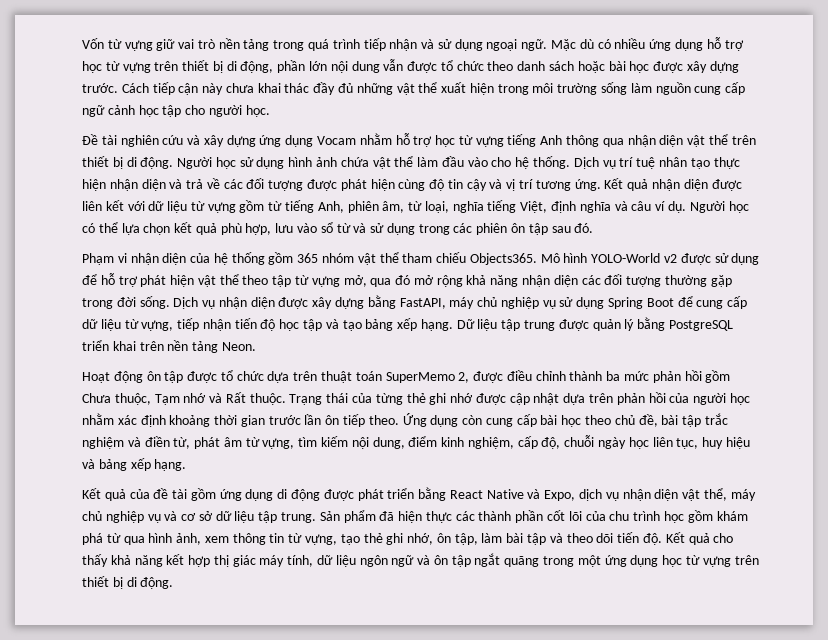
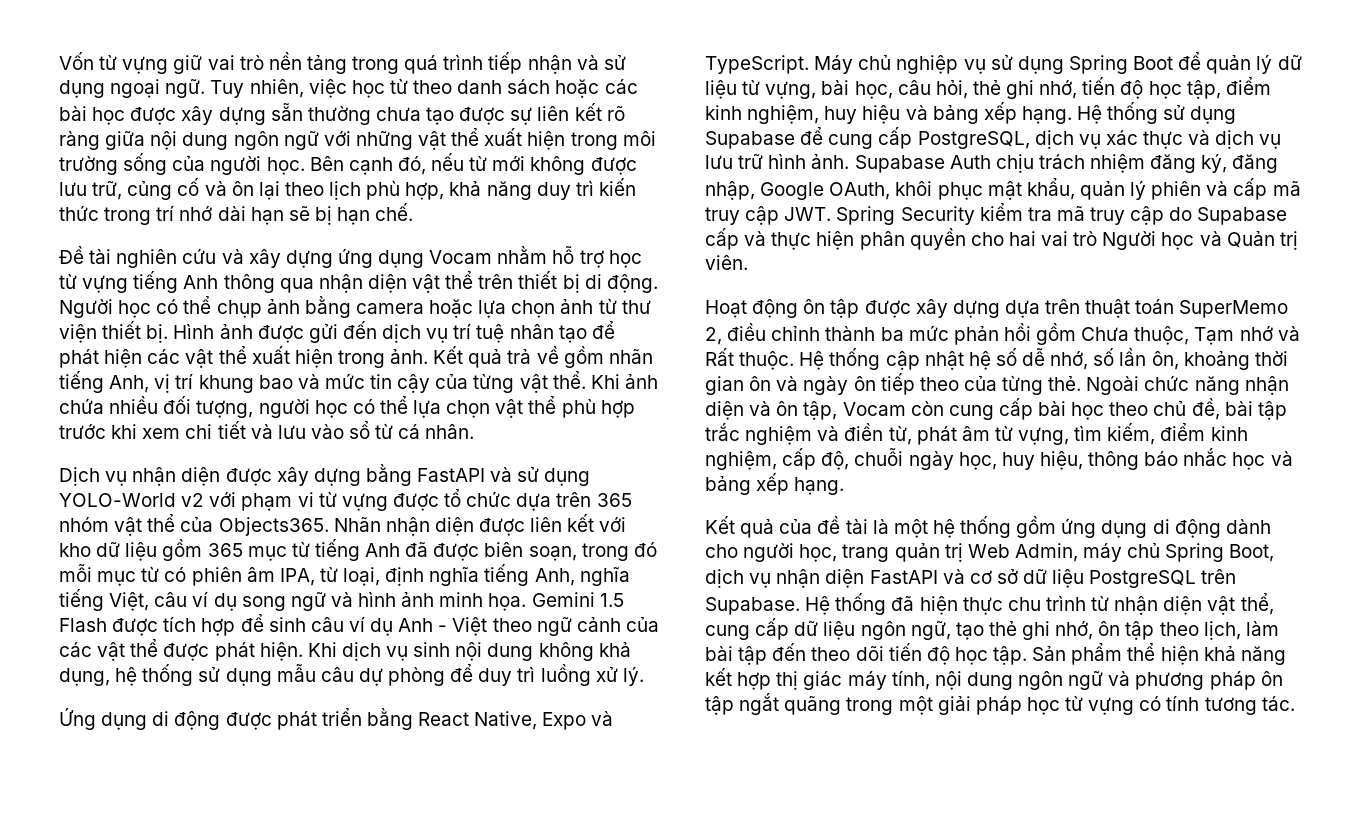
[551,37,744,51] [82,59,484,73] Mặc dù có nhiều ứng dụng hỗ trợ học từ vựng trên thiết bị di động, phần lớn nội dung vẫn được tổ chức -> [210,78,408,98] Tuy nhiên, việc học từ
(605, 67) none -> [604,79,638,94] các
[82,82,354,95] trước. Cách tiếp cận này chưa khai thác đầy đủ -> [270,103,625,125] [59,131,351,150] sẵn thường chưa tạo được sự liên kết rõ ràng giữa nội dung ngôn ngữ với
[630,82,746,95] [82,105,270,117] làm nguồn cung cấp ngữ cảnh học tập cho người học. -> [172,153,637,175] [59,178,636,200] [59,203,414,225] của người học. Bên cạnh đó, nếu từ mới không được lưu trữ, củng cố và ôn lại theo lịch phù hợp, khả năng duy trì kiến thức trong trí nhớ dài hạn sẽ bị hạn chế.
[239,156,599,169] sử dụng hình ảnh chứa vật thể làm đầu vào cho hệ thống. Dịch -> [156,296,651,318] [59,321,422,343] có thể chụp ảnh bằng camera hoặc lựa chọn ảnh từ thư viện thiết bị. Hình ảnh được gửi đến dịch
[713,157,740,169] [82,178,742,191] [82,200,725,213] thực hiện nhận diện và trả về các đối tượng được phát hiện cùng độ tin cậy và vị trí tương ứng. Kết quả nhận diện được liên kết với dữ liệu từ vựng gồm từ tiếng Anh, phiên âm, từ loại, nghĩa tiếng Việt, định nghĩa và câu ví dụ. Người -> [591,321,615,339] [59,346,653,368] [59,371,658,393] [59,396,310,418] để phát hiện các vật thể xuất hiện trong ảnh. Kết quả trả về gồm nhãn tiếng Anh, vị trí khung bao và mức tin cậy của từng vật thể. Khi ảnh chứa nhiều đối tượng, người
[174,222,594,235] [82,252,760,265] [82,273,732,287] [82,296,170,309] kết quả phù hợp, lưu vào sổ từ và sử dụng trong các phiên ôn tập sau đó. // Phạm vi nhận diện của hệ thống gồm 365 nhóm vật thể tham chiếu Objects365. Mô hình YOLO-World v2 được sử dụng để hỗ trợ phát hiện vật thể theo tập từ vựng mở, qua đó mở rộng khả năng nhận diện các đối tượng thường gặp trong đời sống. -> [495,396,635,418] [59,421,475,439] vật thể phù hợp trước khi xem chi tiết và lưu vào sổ từ cá nhân. //
[399,297,475,309] FastAPI, máy -> [417,466,591,486] [59,489,632,511] [59,514,627,536] [59,539,657,561] [59,564,630,586] [59,589,624,611] [59,614,659,636] [59,639,631,661] [59,664,644,686] [59,707,614,730] [705,55,854,74] FastAPI và sử dụng YOLO-World v2 với phạm vi từ vựng được tổ chức dựa trên 365 nhóm vật thể của Objects365. Nhãn nhận diện được liên kết với kho dữ liệu gồm 365 mục từ tiếng Anh đã được biên soạn, trong đó mỗi mục từ có phiên âm IPA, từ loại, định nghĩa tiếng Anh, nghĩa tiếng Việt, câu ví dụ song ngữ và hình ảnh minh họa. Gemini 1.5 Flash được tích hợp để sinh câu ví dụ Anh - Việt theo ngữ cảnh của các vật thể được phát hiện. Khi dịch vụ sinh nội dung không khả dụng, hệ thống sử dụng mẫu câu dự phòng để duy trì luồng xử lý. // Ứng dụng di động được phát triển bằng React Native, Expo và TypeScript. Máy
[696,296,748,309] cung cấp -> [1206,54,1273,74] quản lý
[177,317,733,331] [82,340,256,353] tiếp nhận tiến độ học tập và tạo bảng xếp hạng. Dữ liệu tập trung được quản lý bằng PostgreSQL triển khai trên nền tảng Neon. -> [821,77,1271,99] [705,102,1237,124] [705,127,1282,149] [705,153,1279,173] [705,178,1301,200] [705,203,1288,225] [705,228,1298,250] [705,255,748,270] bài học, câu hỏi, thẻ ghi nhớ, tiến độ học tập, điểm kinh nghiệm, huy hiệu và bảng xếp hạng. Hệ thống sử dụng Supabase để cung cấp PostgreSQL, dịch vụ xác thực và dịch vụ lưu trữ hình ảnh. Supabase Auth chịu trách nhiệm đăng ký, đăng nhập, Google OAuth, khôi phục mật khẩu, quản lý phiên và cấp mã truy cập JWT. Spring Security kiểm tra mã truy cập do Supabase cấp và thực hiện phân quyền cho hai vai trò Người học và Quản trị viên.
[220,370,264,381] tổ chức -> [915,299,1000,318] xây dựng
[473,371,504,383] được -> (722, 336) none
[289,392,750,405] [82,413,459,427] Trạng thái của từng thẻ ghi nhớ được cập nhật dựa trên phản hồi của người học nhằm xác định khoảng thời gian trước lần ôn tiếp theo. Ứng dụng -> [799,348,1288,370] [705,373,1289,395] [705,401,906,420] Hệ thống cập nhật hệ số dễ nhớ, số lần ôn, khoảng thời gian ôn và ngày ôn tiếp theo của từng thẻ. Ngoài chức năng nhận diện và ôn tập, Vocam
[321,436,405,449] kiếm nội dung, -> [1107,423,1156,445] kiếm,
[628,437,750,449] học liên tục, huy hiệu -> [958,448,1266,470] học, huy hiệu, thông báo nhắc học
(188, 494) none -> [872,516,1012,538] là một hệ thống
[323,487,756,501] [82,511,161,523] được phát triển bằng React Native và Expo, dịch vụ nhận diện vật thể, máy chủ nghiệp vụ -> [1225,519,1271,534] [705,542,1275,562] [705,569,938,588] dành cho người học, trang quản trị Web Admin, máy chủ Spring Boot, dịch vụ nhận diện FastAPI
[258,510,748,523] [82,533,338,545] tập trung. Sản phẩm đã hiện thực các thành phần cốt lõi của chu trình học gồm khám phá từ qua hình ảnh, xem thông tin từ vựng, -> [1089,569,1237,588] [705,593,1274,615] [705,618,951,640] PostgreSQL trên Supabase. Hệ thống đã hiện thực chu trình từ nhận diện vật thể, cung cấp dữ liệu ngôn ngữ,
[454,533,478,545] tập, -> [1125,621,1241,640] tập theo lịch,
[549,533,563,543] và -> [772,643,807,661] đến
[642,532,734,545] [82,554,108,567] độ. Kết quả cho thấy -> [926,643,1199,665] độ học tập. Sản phẩm thể hiện
[317,555,356,567] dữ liệu -> [934,671,1013,690] nội dung
(431, 560) none -> [1135,671,1256,690] phương pháp
[604,555,759,567] [82,576,174,589] ứng dụng học từ vựng trên thiết bị di động. -> [937,695,1295,715] giải pháp học từ vựng có tính tương tác.

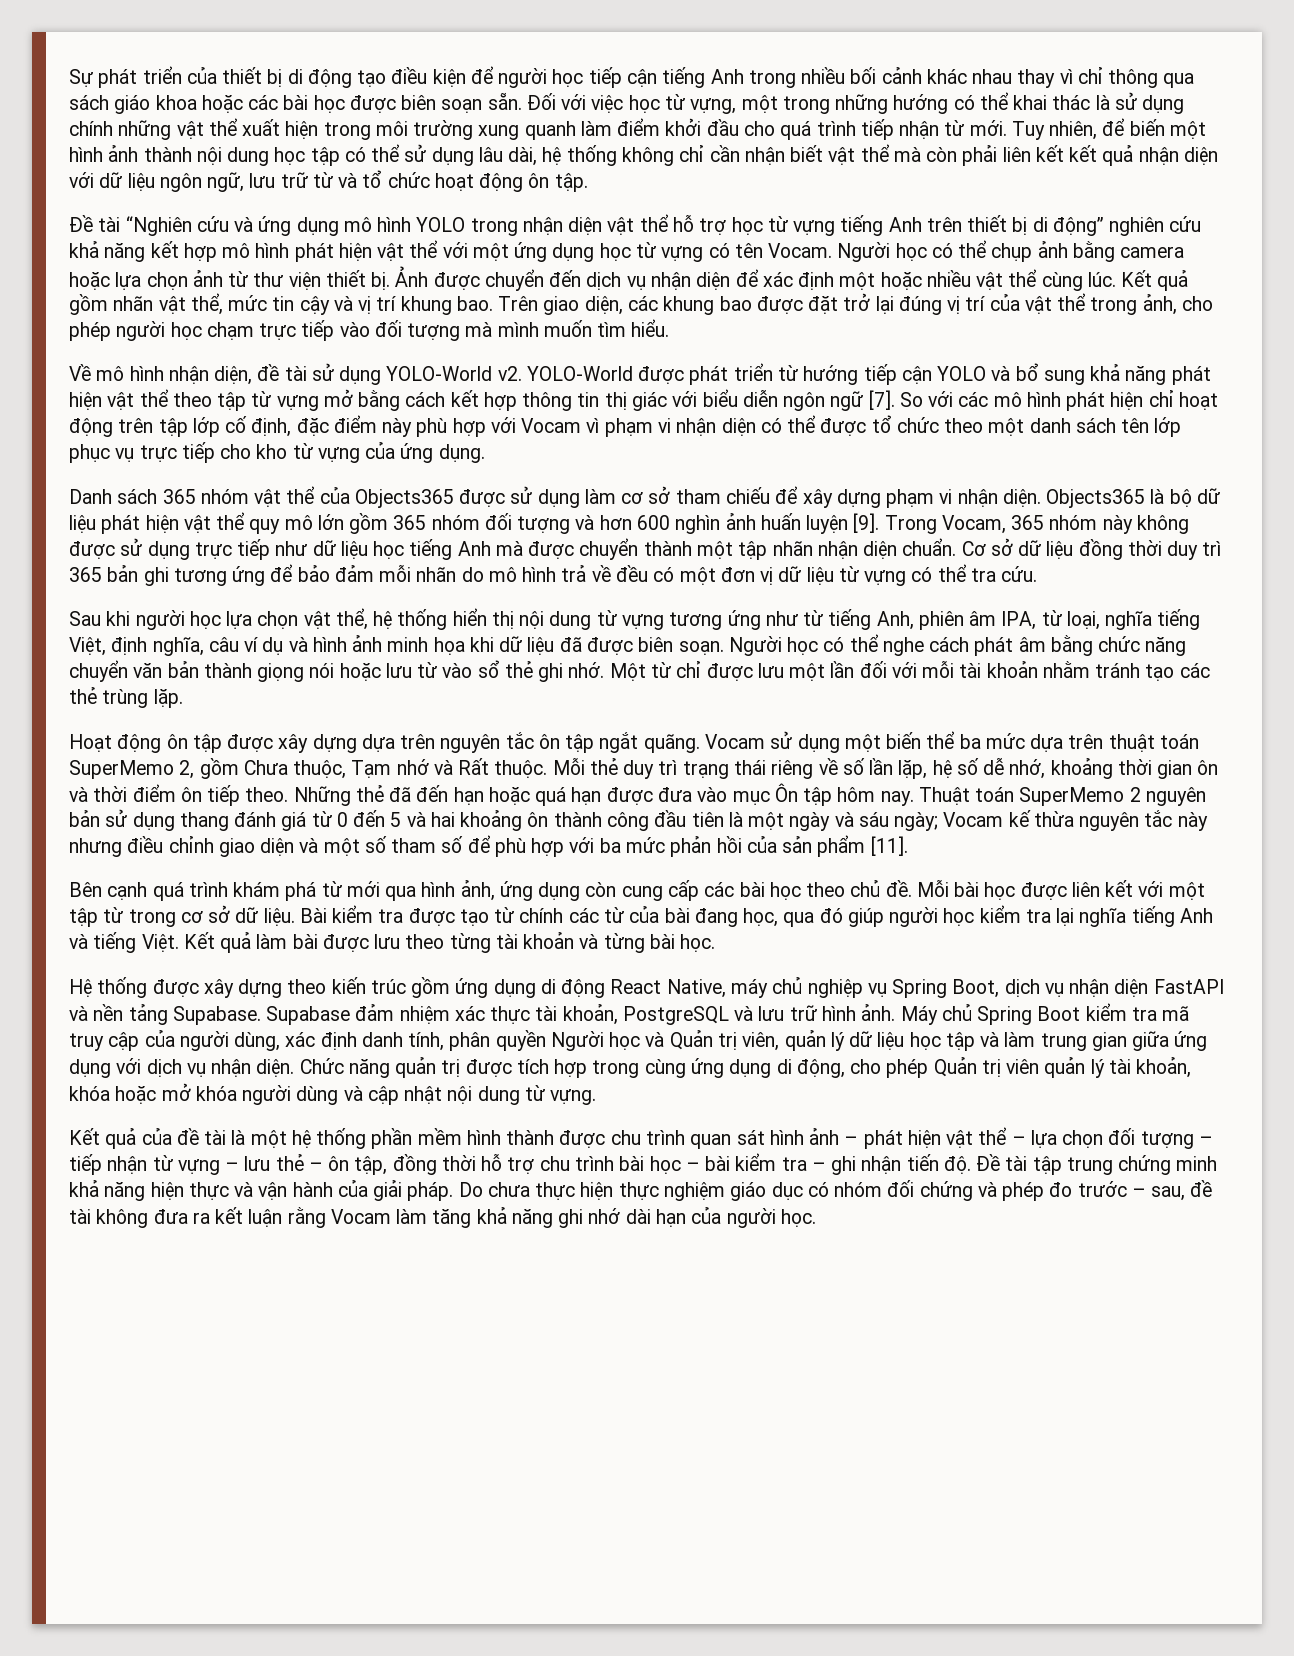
[59,52,626,74] [59,78,551,98] Vốn từ vựng giữ vai trò nền tảng trong quá trình tiếp nhận và sử dụng ngoại ngữ. Tuy nhiên, việc học từ theo danh sách -> [69,66,1195,88] [69,95,197,114] Sự phát triển của thiết bị di động tạo điều kiện để người học tiếp cận tiếng Anh trong nhiều bối cảnh khác nhau thay vì chỉ thông qua sách giáo khoa
[181,103,625,125] [59,131,351,150] xây dựng sẵn thường chưa tạo được sự liên kết rõ ràng giữa nội dung ngôn ngữ với -> [401,92,1185,114] [69,121,113,136] biên soạn sẵn. Đối với việc học từ vựng, một trong những hướng có thể khai thác là sử dụng chính
[123,153,637,175] [59,178,636,200] [59,203,414,225] [59,246,178,268] sống của người học. Bên cạnh đó, nếu từ mới không được lưu trữ, củng cố và ôn lại theo lịch phù hợp, khả năng duy trì kiến thức trong trí nhớ dài hạn sẽ bị hạn chế. // Đề tài nghiên -> [478,118,1206,140] [69,144,1218,166] [69,170,588,192] [69,215,192,236] xung quanh làm điểm khởi đầu cho quá trình tiếp nhận từ mới. Tuy nhiên, để biến một hình ảnh thành nội dung học tập có thể sử dụng lâu dài, hệ thống không chỉ cần nhận biết vật thể mà còn phải liên kết kết quả nhận diện với dữ liệu ngôn ngữ, lưu trữ từ và tổ chức hoạt động ôn tập. // Đề tài “Nghiên
[248,246,548,268] xây dựng ứng dụng Vocam nhằm -> [258,214,668,236] ứng dụng mô hình YOLO trong nhận diện vật thể
[223,271,658,293] thông qua nhận diện vật thể trên thiết bị di động. -> [926,215,1202,236] [69,240,833,262] trên thiết bị di động” nghiên cứu khả năng kết hợp mô hình phát hiện vật thể với một ứng dụng học từ vựng có tên Vocam.
[173,321,615,343] [59,346,653,368] [59,371,658,393] [59,396,635,418] [59,421,475,439] [59,464,591,486] [59,489,592,511] Hình ảnh được gửi đến dịch vụ trí tuệ nhân tạo để phát hiện các vật thể xuất hiện trong ảnh. Kết quả trả về gồm nhãn tiếng Anh, vị trí khung bao và mức tin cậy của từng vật thể. Khi ảnh chứa nhiều đối tượng, người học có thể lựa chọn vật thể phù hợp trước khi xem chi tiết và lưu vào sổ từ cá nhân. // Dịch vụ nhận diện được xây dựng bằng FastAPI và sử dụng YOLO-World v2 với phạm vi từ vựng được tổ chức dựa trên -> [394,266,1189,291] [69,293,1213,315] [69,319,670,341] [69,363,1211,385] [69,389,1218,411] [69,415,1182,437] [69,442,485,463] [69,489,158,504] Ảnh được chuyển đến dịch vụ nhận diện để xác định một hoặc nhiều vật thể cùng lúc. Kết quả gồm nhãn vật thể, mức tin cậy và vị trí khung bao. Trên giao diện, các khung bao được đặt trở lại đúng vị trí của vật thể trong ảnh, cho phép người học chạm trực tiếp vào đối tượng mà mình muốn tìm hiểu. // Về mô hình nhận diện, đề tài sử dụng YOLO-World v2. YOLO-World được phát triển từ hướng tiếp cận YOLO và bổ sung khả năng phát hiện vật thể theo tập từ vựng mở bằng cách kết hợp thông tin thị giác với biểu diễn ngôn ngữ [7]. So với các mô hình phát hiện chỉ hoạt động trên tập lớp cố định, đặc điểm này phù hợp với Vocam vì phạm vi nhận diện có thể được tổ chức theo một danh sách tên lớp phục vụ trực tiếp cho kho từ vựng của ứng dụng. // Danh sách
[218,514,627,536] [59,539,657,561] [59,564,187,586] Objects365. Nhãn nhận diện được liên kết với kho dữ liệu gồm 365 mục từ tiếng Anh đã được biên soạn, trong đó mỗi mục từ có -> [354,486,1220,508] [69,512,1189,534] [69,538,1222,560] [69,564,1038,586] [69,608,914,630] Objects365 được sử dụng làm cơ sở tham chiếu để xây dựng phạm vi nhận diện. Objects365 là bộ dữ liệu phát hiện vật thể quy mô lớn gồm 365 nhóm đối tượng và hơn 600 nghìn ảnh huấn luyện [9]. Trong Vocam, 365 nhóm này không được sử dụng trực tiếp như dữ liệu học tiếng Anh mà được chuyển thành một tập nhãn nhận diện chuẩn. Cơ sở dữ liệu đồng thời duy trì 365 bản ghi tương ứng để bảo đảm mỗi nhãn do mô hình trả về đều có một đơn vị dữ liệu từ vựng có thể tra cứu. // Sau khi người học lựa chọn vật thể, hệ thống hiển thị nội dung từ vựng tương ứng như từ tiếng Anh,
[385,564,575,586] định nghĩa tiếng Anh, -> (1100, 620) none
[154,591,326,611] câu ví dụ song ngữ -> [111,637,284,656] định nghĩa, câu ví dụ
[488,592,624,611] [59,614,659,636] [59,639,631,661] [59,664,644,686] [59,707,614,730] [705,52,1302,74] [705,77,1271,99] [705,102,1237,124] [705,127,1282,149] [705,153,1279,173] [705,178,1301,200] [705,203,1288,225] [705,228,1298,250] [705,255,748,270] họa. Gemini 1.5 Flash được tích hợp để sinh câu ví dụ Anh - Việt theo ngữ cảnh của các vật thể được phát hiện. Khi dịch vụ sinh nội dung không khả dụng, hệ thống sử dụng mẫu câu dự phòng để duy trì luồng xử lý. // Ứng dụng di động được phát triển bằng React Native, Expo và TypeScript. Máy chủ nghiệp vụ sử dụng Spring Boot để quản lý dữ liệu từ vựng, bài học, câu hỏi, thẻ ghi nhớ, tiến độ học tập, điểm kinh nghiệm, huy hiệu và bảng xếp hạng. Hệ thống sử dụng Supabase để cung cấp PostgreSQL, dịch vụ xác thực và dịch vụ lưu trữ hình ảnh. Supabase Auth chịu trách nhiệm đăng ký, đăng nhập, Google OAuth, khôi phục mật khẩu, quản lý phiên và cấp mã truy cập JWT. Spring Security kiểm tra mã truy cập do Supabase cấp và thực hiện phân quyền cho hai vai trò Người học và Quản trị viên. -> [433,634,1187,656] [69,660,1210,682] [69,687,183,708] họa khi dữ liệu đã được biên soạn. Người học có thể nghe cách phát âm bằng chức năng chuyển văn bản thành giọng nói hoặc lưu từ vào sổ thẻ ghi nhớ. Một từ chỉ được lưu một lần đối với mỗi tài khoản nhằm tránh tạo các thẻ trùng lặp.
[1085,299,1289,318] [705,323,1031,345] thuật toán SuperMemo 2, điều chỉnh thành ba mức phản hồi -> [440,731,1199,753] [69,760,195,779] nguyên tắc ôn tập ngắt quãng. Vocam sử dụng một biến thể ba mức dựa trên thuật toán SuperMemo 2,
[799,348,964,370] Hệ thống cập nhật -> [552,757,928,779] Mỗi thẻ duy trì trạng thái riêng về số lần lặp,
[1093,348,1179,370] số lần ôn, -> (1046, 769) none
[803,373,1289,395] [705,401,906,420] ngày ôn tiếp theo của từng thẻ. Ngoài chức năng nhận diện và ôn tập, Vocam -> [93,783,1206,806] [69,809,1208,831] [69,835,908,857] [69,880,581,901] thời điểm ôn tiếp theo. Những thẻ đã đến hạn hoặc quá hạn được đưa vào mục Ôn tập hôm nay. Thuật toán SuperMemo 2 nguyên bản sử dụng thang đánh giá từ 0 đến 5 và hai khoảng ôn thành công đầu tiên là một ngày và sáu ngày; Vocam kế thừa nguyên tắc này nhưng điều chỉnh giao diện và một số tham số để phù hợp với ba mức phản hồi của sản phẩm [11]. // Bên cạnh quá trình khám phá từ mới qua hình ảnh, ứng dụng
(1033, 409) none -> [704,882,735,897] các
[1191,398,1287,420] [705,423,1248,445] [705,448,1293,470] [705,473,845,495] đề, bài tập trắc nghiệm và điền từ, phát âm từ vựng, tìm kiếm, điểm kinh nghiệm, cấp độ, chuỗi ngày học, huy hiệu, thông báo nhắc học và bảng xếp hạng. -> [885,879,1205,900] [69,905,1213,927] [69,932,716,953] [69,977,1224,998] [69,1003,1190,1025] [69,1030,1208,1051] [69,1057,1192,1078] [69,1083,597,1105] đề. Mỗi bài học được liên kết với một tập từ trong cơ sở dữ liệu. Bài kiểm tra được tạo từ chính các từ của bài đang học, qua đó giúp người học kiểm tra lại nghĩa tiếng Anh và tiếng Việt. Kết quả làm bài được lưu theo từng tài khoản và từng bài học. // Hệ thống được xây dựng theo kiến trúc gồm ứng dụng di động React Native, máy chủ nghiệp vụ Spring Boot, dịch vụ nhận diện FastAPI và nền tảng Supabase. Supabase đảm nhiệm xác thực tài khoản, PostgreSQL và lưu trữ hình ảnh. Máy chủ Spring Boot kiểm tra mã truy cập của người dùng, xác định danh tính, phân quyền Người học và Quản trị viên, quản lý dữ liệu học tập và làm trung gian giữa ứng dụng với dịch vụ nhận diện. Chức năng quản trị được tích hợp trong cùng ứng dụng di động, cho phép Quản trị viên quản lý tài khoản, khóa hoặc mở khóa người dùng và cập nhật nội dung từ vựng.
[1016,516,1271,538] [705,542,1275,562] [705,569,1237,588] [705,593,1274,615] [705,618,1279,640] [705,643,1286,665] [705,668,1283,690] [705,693,1295,715] gồm ứng dụng di động dành cho người học, trang quản trị Web Admin, máy chủ Spring Boot, dịch vụ nhận diện FastAPI và cơ sở dữ liệu PostgreSQL trên Supabase. Hệ thống đã hiện thực chu trình từ nhận diện vật thể, cung cấp dữ liệu ngôn ngữ, tạo thẻ ghi nhớ, ôn tập theo lịch, làm bài tập đến theo dõi tiến độ học tập. Sản phẩm thể hiện khả năng kết hợp thị giác máy tính, nội dung ngôn ngữ và phương pháp ôn tập ngắt quãng trong một giải pháp học từ vựng có tính tương tác. -> [371,1127,1213,1149] [69,1153,1218,1175] [69,1180,1213,1201] [69,1207,816,1228] phần mềm hình thành được chu trình quan sát hình ảnh – phát hiện vật thể – lựa chọn đối tượng – tiếp nhận từ vựng – lưu thẻ – ôn tập, đồng thời hỗ trợ chu trình bài học – bài kiểm tra – ghi nhận tiến độ. Đề tài tập trung chứng minh khả năng hiện thực và vận hành của giải pháp. Do chưa thực hiện thực nghiệm giáo dục có nhóm đối chứng và phép đo trước – sau, đề tài không đưa ra kết luận rằng Vocam làm tăng khả năng ghi nhớ dài hạn của người học.

